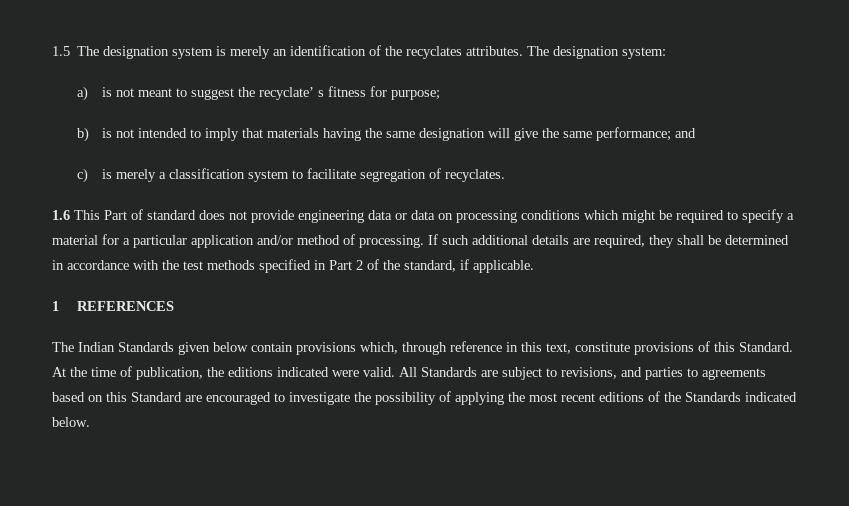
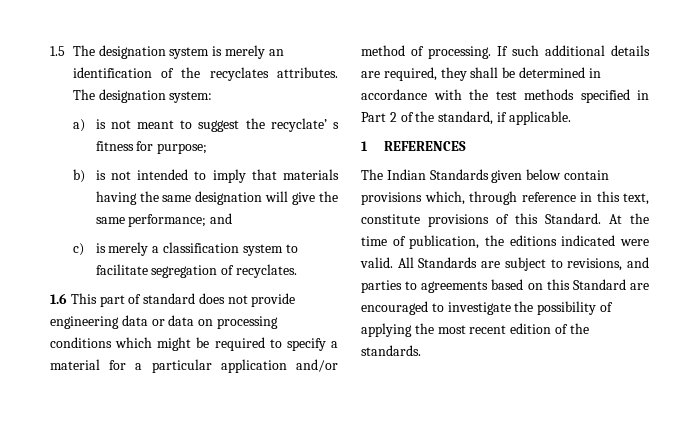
[104,210,127,220] Part -> [99,295,125,307] part
[599,391,797,402] [52,417,90,427] editions of the Standards indicated below. -> [510,323,589,334] [361,345,421,356] edition of the standards.

